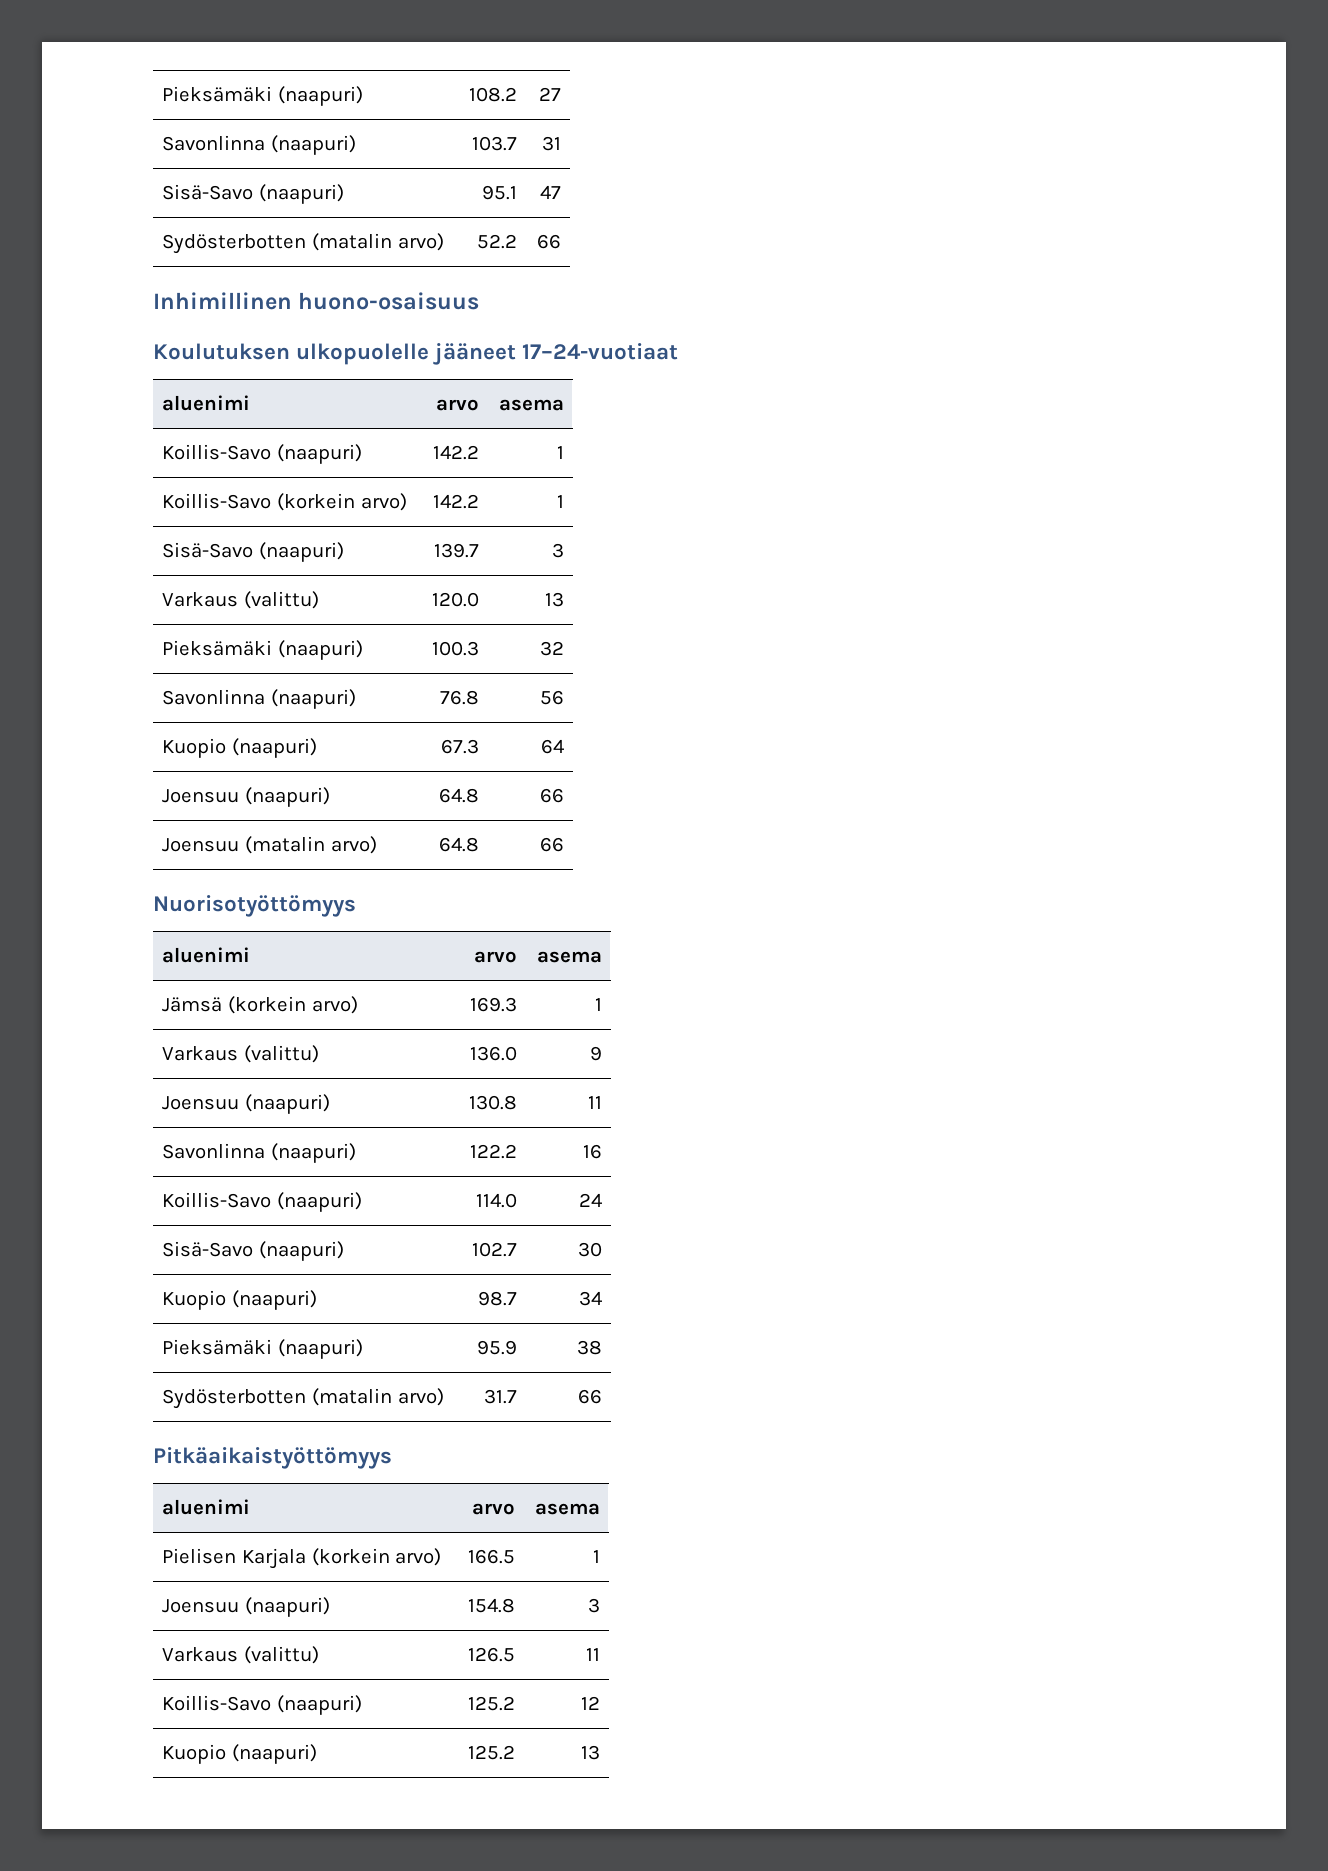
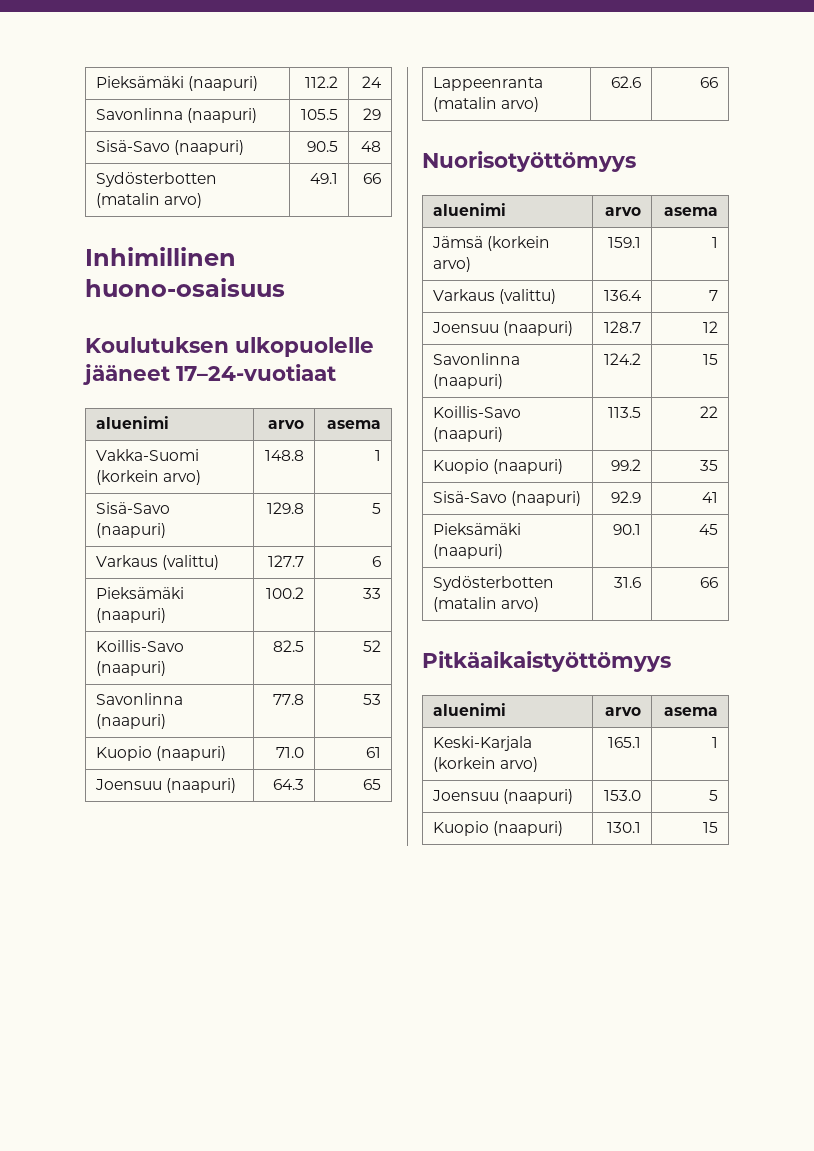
[162,86,363,106] [468,87,517,102] [538,87,561,101] [162,135,356,155] [471,136,517,151] [541,136,561,151] [162,184,344,204] [481,185,517,200] [539,185,561,199] [162,233,444,254] [476,234,517,249] Pieksämäki (naapuri) | 108.2 | 27 // Savonlinna (naapuri) | 103.7 | 31 // Sisä-Savo (naapuri) | 95.1 | 47 // Sydösterbotten (matalin arvo) | 52.2 -> [95,76,258,91] [305,76,339,88] [362,76,383,88] [95,108,257,123] [301,109,339,120] [363,108,382,120] [95,140,244,155] [307,141,339,152] [361,141,382,152] [95,172,217,187] [95,193,202,208] [310,173,339,184] Pieksämäki (naapuri) | 112.2 | 24 // Savonlinna (naapuri) | 105.5 | 29 // Sisä-Savo (naapuri) | 90.5 | 48 // Sydösterbotten (matalin arvo) | 49.1
[162,444,362,464] [432,445,479,460] [556,446,564,459] [162,493,407,511] [432,494,479,509] Koillis-Savo (naapuri) | 142.2 | 1 // Koillis-Savo (korkein arvo) | 142.2 -> [95,449,199,461] [95,470,201,485] [265,450,305,461] Vakka-Suomi (korkein arvo) | 148.8
[433,543,479,558] [551,543,564,558] [162,591,319,609] [431,592,479,607] [544,592,564,607] [162,640,363,660] [431,641,479,656] [539,641,564,656] [162,689,356,709] [439,690,479,705] [539,690,564,705] [162,738,317,758] [440,739,479,754] [540,739,564,754] [162,787,330,807] [438,788,479,803] [539,788,564,803] [162,836,377,854] [438,837,479,852] 139.7 | 3 // Varkaus (valittu) | 120.0 | 13 // Pieksämäki (naapuri) | 100.3 | 32 // Savonlinna (naapuri) | 76.8 | 56 // Kuopio (naapuri) | 67.3 | 64 // Joensuu (naapuri) | 64.8 | 66 // Joensuu (matalin arvo) | 64.8 -> [267,502,305,514] [372,503,382,514] [95,555,219,570] [268,555,305,567] [372,556,382,567] [95,587,184,599] [95,608,166,623] [266,587,305,599] [363,588,382,599] [95,640,184,652] [95,661,166,676] [273,640,305,652] [363,640,382,652] [95,693,183,705] [95,714,166,729] [273,694,305,705] [363,694,382,705] [95,746,226,761] [276,747,305,758] [366,747,382,758] [94,778,236,793] [273,779,305,790] [363,779,382,790] [432,77,543,91] [432,97,539,112] [611,76,642,88] 129.8 | 5 // Varkaus (valittu) | 127.7 | 6 // Pieksämäki (naapuri) | 100.2 | 33 // Koillis-Savo (naapuri) | 82.5 | 52 // Savonlinna (naapuri) | 77.8 | 53 // Kuopio (naapuri) | 71.0 | 61 // Joensuu (naapuri) | 64.3 | 65 // Lappeenranta (matalin arvo) | 62.6
[469,997,517,1012] 169.3 -> [608,237,642,248] 159.1
[469,1046,517,1061] [589,1046,602,1061] [162,1094,330,1114] [468,1095,517,1110] [587,1096,602,1109] [162,1143,356,1163] [469,1144,517,1159] [582,1144,602,1159] [162,1192,362,1212] [475,1193,517,1208] [578,1193,602,1207] [162,1241,344,1261] [471,1242,517,1257] [577,1242,602,1257] [162,1290,317,1310] [477,1291,517,1306] [578,1291,602,1306] [162,1339,363,1359] [476,1340,517,1355] [576,1340,602,1355] [162,1388,444,1409] [483,1389,517,1404] 136.0 | 9 // Joensuu (naapuri) | 130.8 | 11 // Savonlinna (naapuri) | 122.2 | 16 // Koillis-Savo (naapuri) | 114.0 | 24 // Sisä-Savo (naapuri) | 102.7 | 30 // Kuopio (naapuri) | 98.7 | 34 // Pieksämäki (naapuri) | 95.9 | 38 // Sydösterbotten (matalin arvo) | 31.7 -> [604,290,643,301] [709,290,719,301] [431,321,573,336] [604,321,642,333] [703,321,719,333] [432,353,520,365] [432,374,503,389] [604,353,642,365] [703,354,719,365] [432,406,521,418] [432,427,503,442] [608,407,642,418] [700,406,719,418] [432,459,563,474] [611,459,642,471] [700,460,719,471] [432,491,581,506] [611,491,642,503] [702,492,719,503] [432,523,521,535] [432,544,503,559] [613,524,642,535] [699,524,719,535] [432,576,554,591] [432,597,539,612] [614,577,642,588] 136.4 | 7 // Joensuu (naapuri) | 128.7 | 12 // Savonlinna (naapuri) | 124.2 | 15 // Koillis-Savo (naapuri) | 113.5 | 22 // Kuopio (naapuri) | 99.2 | 35 // Sisä-Savo (naapuri) | 92.9 | 41 // Pieksämäki (naapuri) | 90.1 | 45 // Sydösterbotten (matalin arvo) | 31.6
[162,1548,442,1569] [467,1549,515,1564] Pielisen Karjala (korkein arvo) | 166.5 -> [432,736,532,751] [432,757,538,772] [608,737,642,748] Keski-Karjala (korkein arvo) | 165.1
[467,1598,515,1613] [587,1598,600,1613] [162,1646,319,1664] [467,1647,515,1662] [585,1648,600,1661] [162,1695,362,1715] [467,1696,515,1711] [580,1696,600,1710] [162,1744,317,1764] [467,1745,515,1760] [580,1745,600,1760] 154.8 | 3 // Varkaus (valittu) | 126.5 | 11 // Koillis-Savo (naapuri) | 125.2 | 12 // Kuopio (naapuri) | 125.2 | 13 -> [604,790,642,801] [709,790,719,801] [432,821,563,836] [607,822,642,833] [703,822,719,833] 153.0 | 5 // Kuopio (naapuri) | 130.1 | 15

